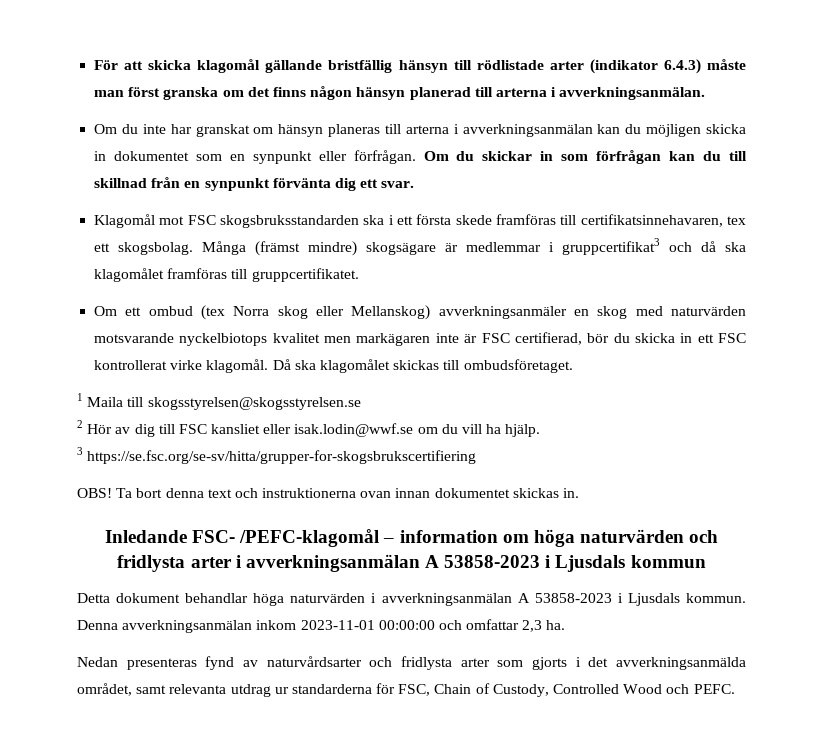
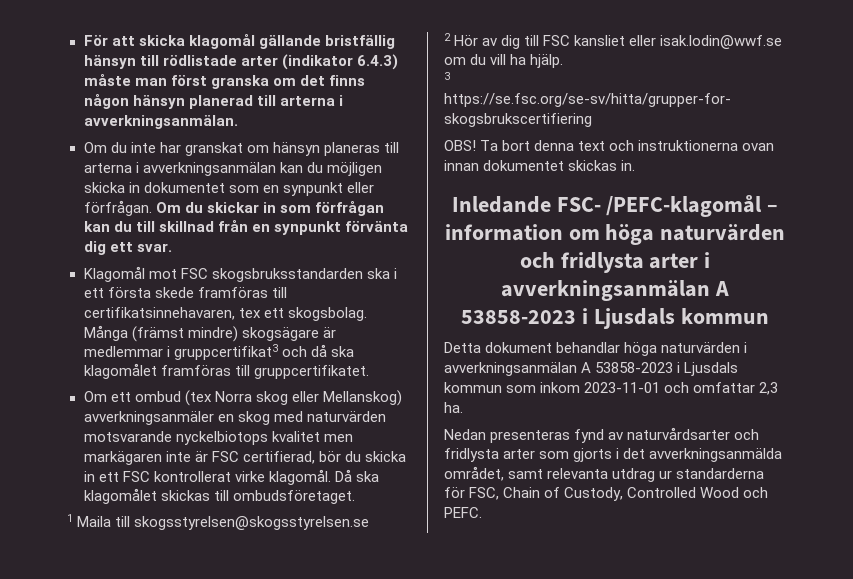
[686,593,747,603] [77,620,253,633] kommun. Denna avverkningsanmälan -> [444,382,537,393] kommun som
[378,620,435,630] 00:00:00 -> (661, 387) none

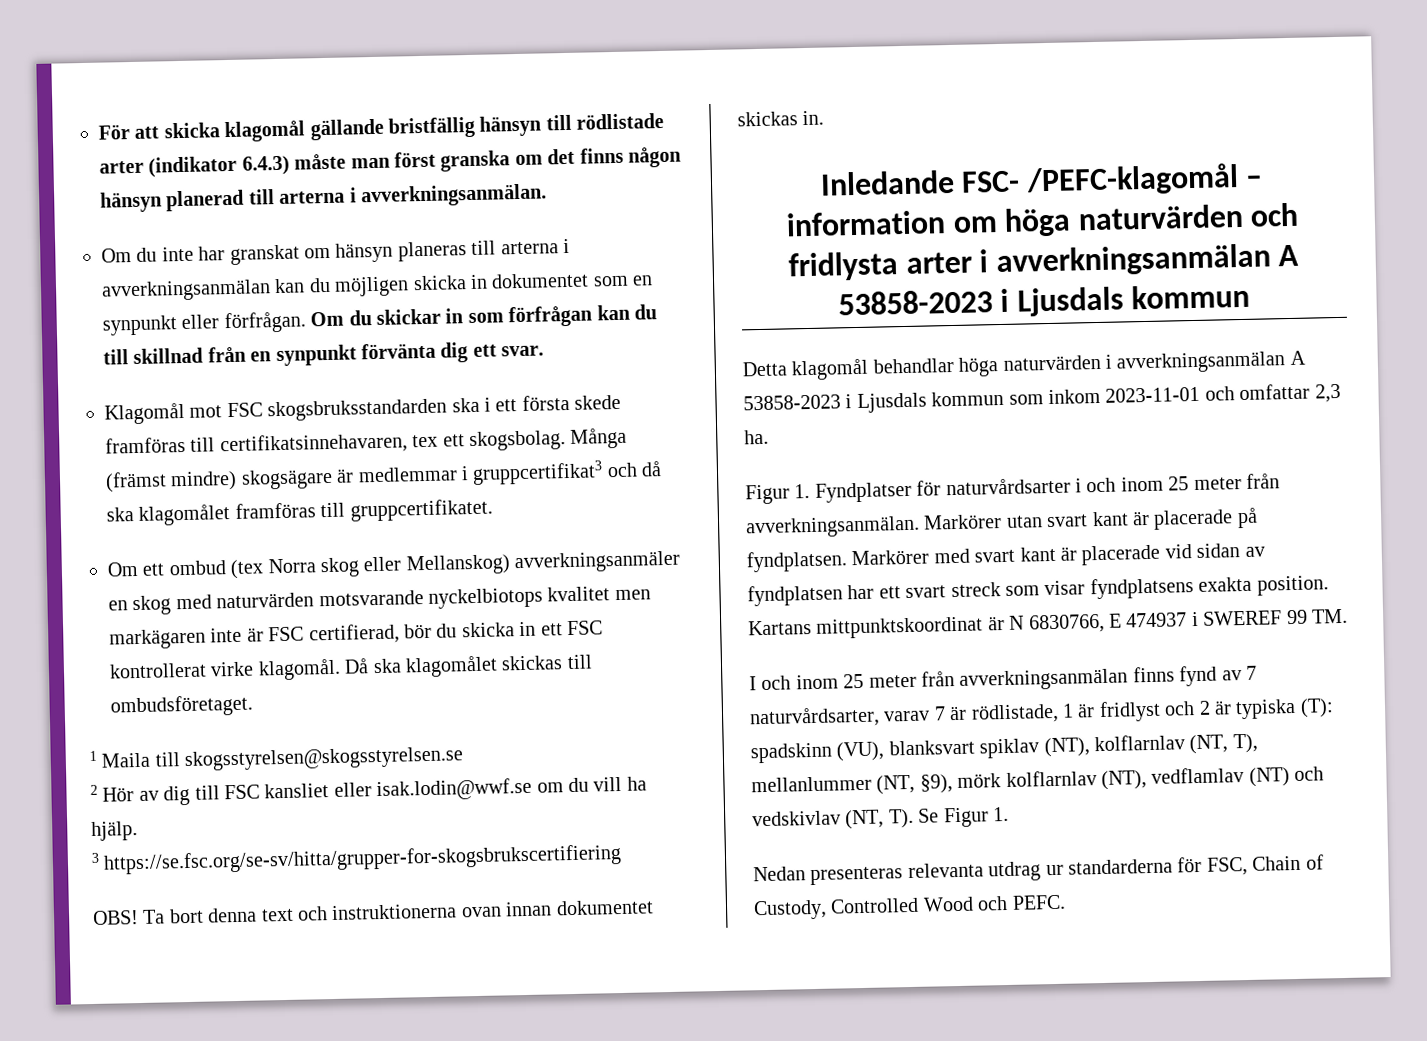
[485,342,553,353] dokument -> [791,358,870,381] klagomål
[444,427,760,443] [444,448,783,462] [444,466,544,481] Nedan presenteras fynd av naturvårdsarter och fridlysta arter som gjorts i det avverkningsanmälda området, samt -> [745,473,1280,505] [745,507,1258,539] [746,543,1265,573] [747,575,1329,607] [748,608,1348,639] [749,665,1257,691] [749,698,1334,729] [750,733,1258,764] [751,766,1325,795] [752,806,1009,830] [753,866,904,886] Figur 1. Fyndplatser för naturvårdsarter i och inom 25 meter från avverkningsanmälan. Markörer utan svart kant är placerade på fyndplatsen. Markörer med svart kant är placerade vid sidan av fyndplatsen har ett svart streck som visar fyndplatsens exakta position. Kartans mittpunktskoordinat är N 6830766, E 474937 i SWEREF 99 TM. // I och inom 25 meter från avverkningsanmälan finns fynd av 7 naturvårdsarter, varav 7 är rödlistade, 1 är fridlyst och 2 är typiska (T): spadskinn (VU), blanksvart spiklav (NT), kolflarnlav (NT, T), mellanlummer (NT, §9), mörk kolflarnlav (NT), vedflamlav (NT) och vedskivlav (NT, T). Se Figur 1. // Nedan presenteras

